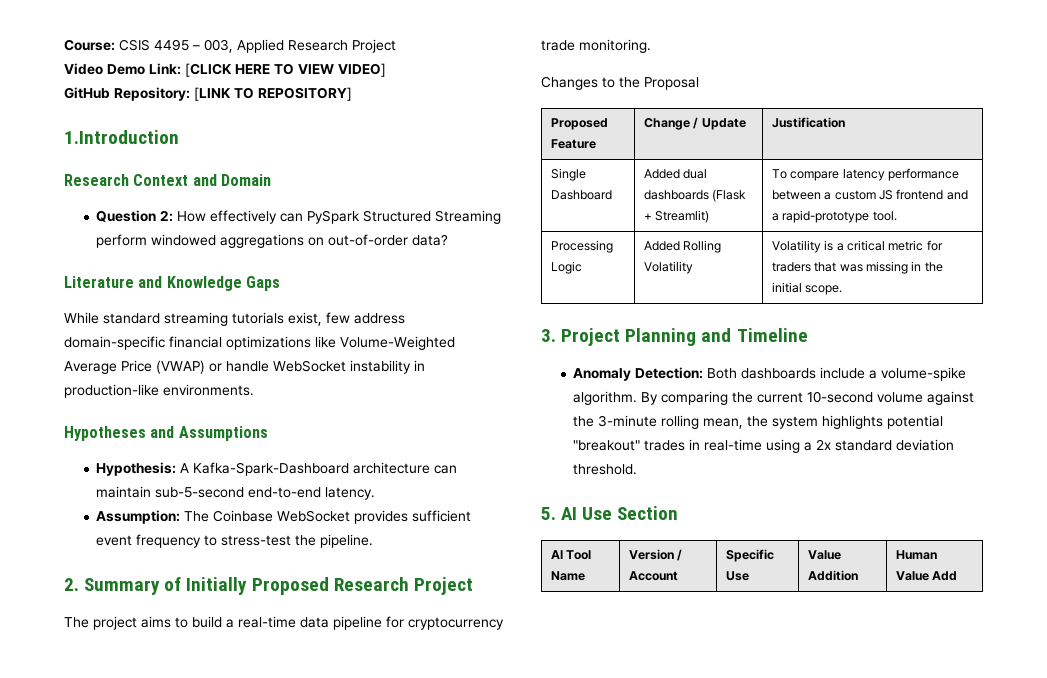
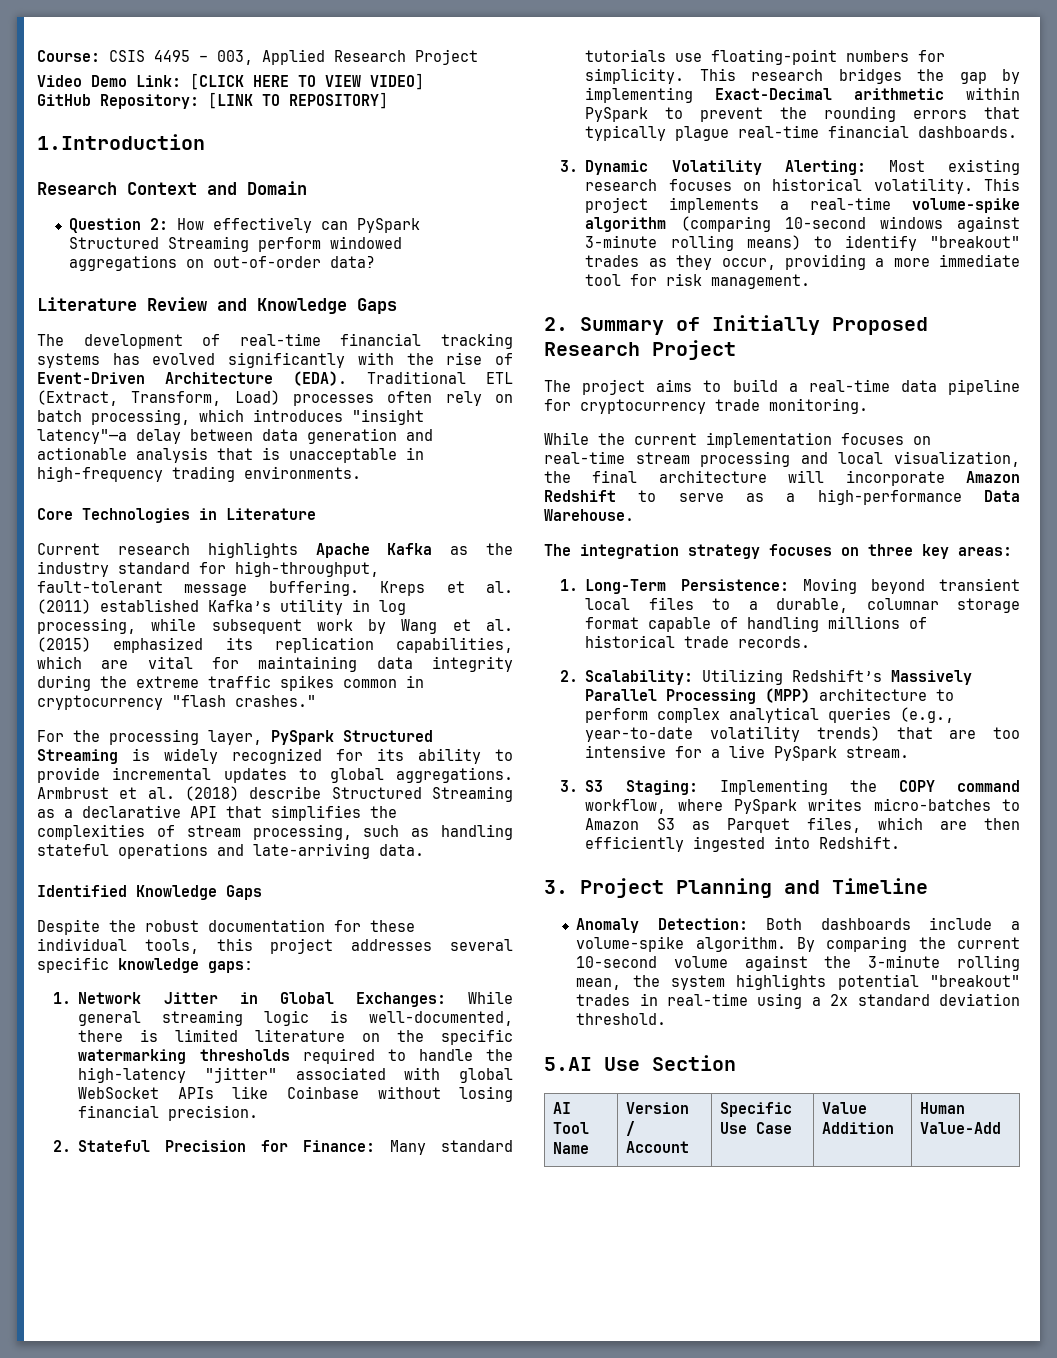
(134, 282) none -> [147,297,207,311] Review
[64,312,405,326] [64,336,455,350] [64,360,425,374] [64,384,254,398] [64,426,268,441] [96,462,458,476] [96,486,376,500] [96,510,472,524] [96,534,374,548] While standard streaming tutorials exist, few address domain-specific financial optimizations like Volume-Weighted Average Price (VWAP) or handle WebSocket instability in production-like environments. // Hypotheses and Assumptions // Hypothesis: A Kafka-Spark-Dashboard architecture can maintain sub-5-second end-to-end latency. // Assumption: The Coinbase WebSocket provides sufficient event frequency to stress-test the pipeline. -> [37,333,513,349] [37,352,513,368] [37,371,513,386] [37,390,513,406] [37,409,424,425] [37,428,433,444] [37,447,424,463] [37,466,361,482] [37,508,316,523] [37,542,513,558] [37,561,379,577] [37,580,513,596] [37,599,406,615] [37,618,513,634] [37,637,513,653] [37,656,513,672] [37,675,424,691] [37,695,316,710] [37,729,433,745] [37,748,513,764] [37,767,513,783] [37,786,513,802] [37,805,397,821] [37,824,513,840] [37,843,424,859] [37,885,262,900] [37,919,415,935] [37,938,513,954] [37,957,253,973] [53,991,513,1007] [78,1010,513,1026] [78,1029,513,1045] [78,1048,513,1064] [78,1067,513,1083] [78,1086,513,1102] [78,1105,259,1121] [53,1140,513,1155] [585,49,946,65] [585,68,1020,84] [585,87,1020,103] [585,106,1020,122] [585,125,1018,141] [560,159,1020,175] [585,178,1020,194] [585,197,1020,213] [585,216,1020,232] [585,235,1020,251] [585,254,1020,270] [585,273,811,289] The development of real-time financial tracking systems has evolved significantly with the rise of Event-Driven Architecture (EDA). Traditional ETL (Extract, Transform, Load) processes often rely on batch processing, which introduces "insight latency"—a delay between data generation and actionable analysis that is unacceptable in high-frequency trading environments. // Core Technologies in Literature // Current research highlights Apache Kafka as the industry standard for high-throughput, fault-tolerant message buffering. Kreps et al. (2011) established Kafka’s utility in log processing, while subsequent work by Wang et al. (2015) emphasized its replication capabilities, which are vital for maintaining data integrity during the extreme traffic spikes common in cryptocurrency "flash crashes." // For the processing layer, PySpark Structured Streaming is widely recognized for its ability to provide incremental updates to global aggregations. Armbrust et al. (2018) describe Structured Streaming as a declarative API that simplifies the complexities of stream processing, such as handling stateful operations and late-arriving data. // Identified Knowledge Gaps // Despite the robust documentation for these individual tools, this project addresses several specific knowledge gaps: // 1. Network Jitter in Global Exchanges: While general streaming logic is well-documented, there is limited literature on the specific watermarking thresholds required to handle the high-latency "jitter" associated with global WebSocket APIs like Coinbase without losing financial precision. // 2. Stateful Precision for Finance: Many standard tutorials use floating-point numbers for simplicity. This research bridges the gap by implementing Exact-Decimal arithmetic within PySpark to prevent the rounding errors that typically plague real-time financial dashboards. // 3. Dynamic Volatility Alerting: Most existing research focuses on historical volatility. This project implements a real-time volume-spike algorithm (comparing 10-second windows against 3-minute rolling means) to identify "breakout" trades as they occur, providing a more immediate tool for risk management.
[541,76,699,90] [550,118,608,130] [550,139,596,149] [643,117,746,130] [771,117,845,128] [550,168,586,181] [550,190,612,200] [643,169,708,179] [643,189,747,202] [643,210,710,223] [771,168,959,181] [771,189,968,200] [771,210,897,223] [550,240,613,253] [550,261,582,274] [643,240,722,253] [643,261,693,274] [771,240,943,253] [771,261,943,274] [771,282,843,295] Changes to the Proposal // Proposed Feature | Change / Update | Justification // Single Dashboard | Added dual dashboards (Flask + Streamlit) | To compare latency performance between a custom JS frontend and a rapid-prototype tool. // Processing Logic | Added Rolling Volatility | Volatility is a critical metric for traders that was missing in the initial scope. -> [544,432,931,448] [544,451,1020,467] [544,470,1020,486] [544,489,1020,505] [544,509,634,521] [544,544,1012,559] [560,578,1020,594] [585,597,1020,613] [585,616,928,632] [585,635,811,648] [560,669,973,685] [585,688,955,704] [585,707,955,723] [585,726,1020,742] [585,745,910,761] [560,779,1020,795] [585,798,1020,814] [585,817,1020,833] [585,836,901,852] While the current implementation focuses on real-time stream processing and local visualization, the final architecture will incorporate Amazon Redshift to serve as a high-performance Data Warehouse. // The integration strategy focuses on three key areas: // 1. Long-Term Persistence: Moving beyond transient local files to a durable, columnar storage format capable of handling millions of historical trade records. // 2. Scalability: Utilizing Redshift’s Massively Parallel Processing (MPP) architecture to perform complex analytical queries (e.g., year-to-date volatility trends) that are too intensive for a live PySpark stream. // 3. S3 Staging: Implementing the COPY command workflow, where PySpark writes micro-batches to Amazon S3 as Parquet files, which are then efficiently ingested into Redshift.
[541,507,578,520] 5. AI -> [544,1057,592,1071] 5.AI
(749, 576) none -> [756,1122,793,1134] Case
[895,571,958,581] Value Add -> [920,1122,1002,1134] Value-Add

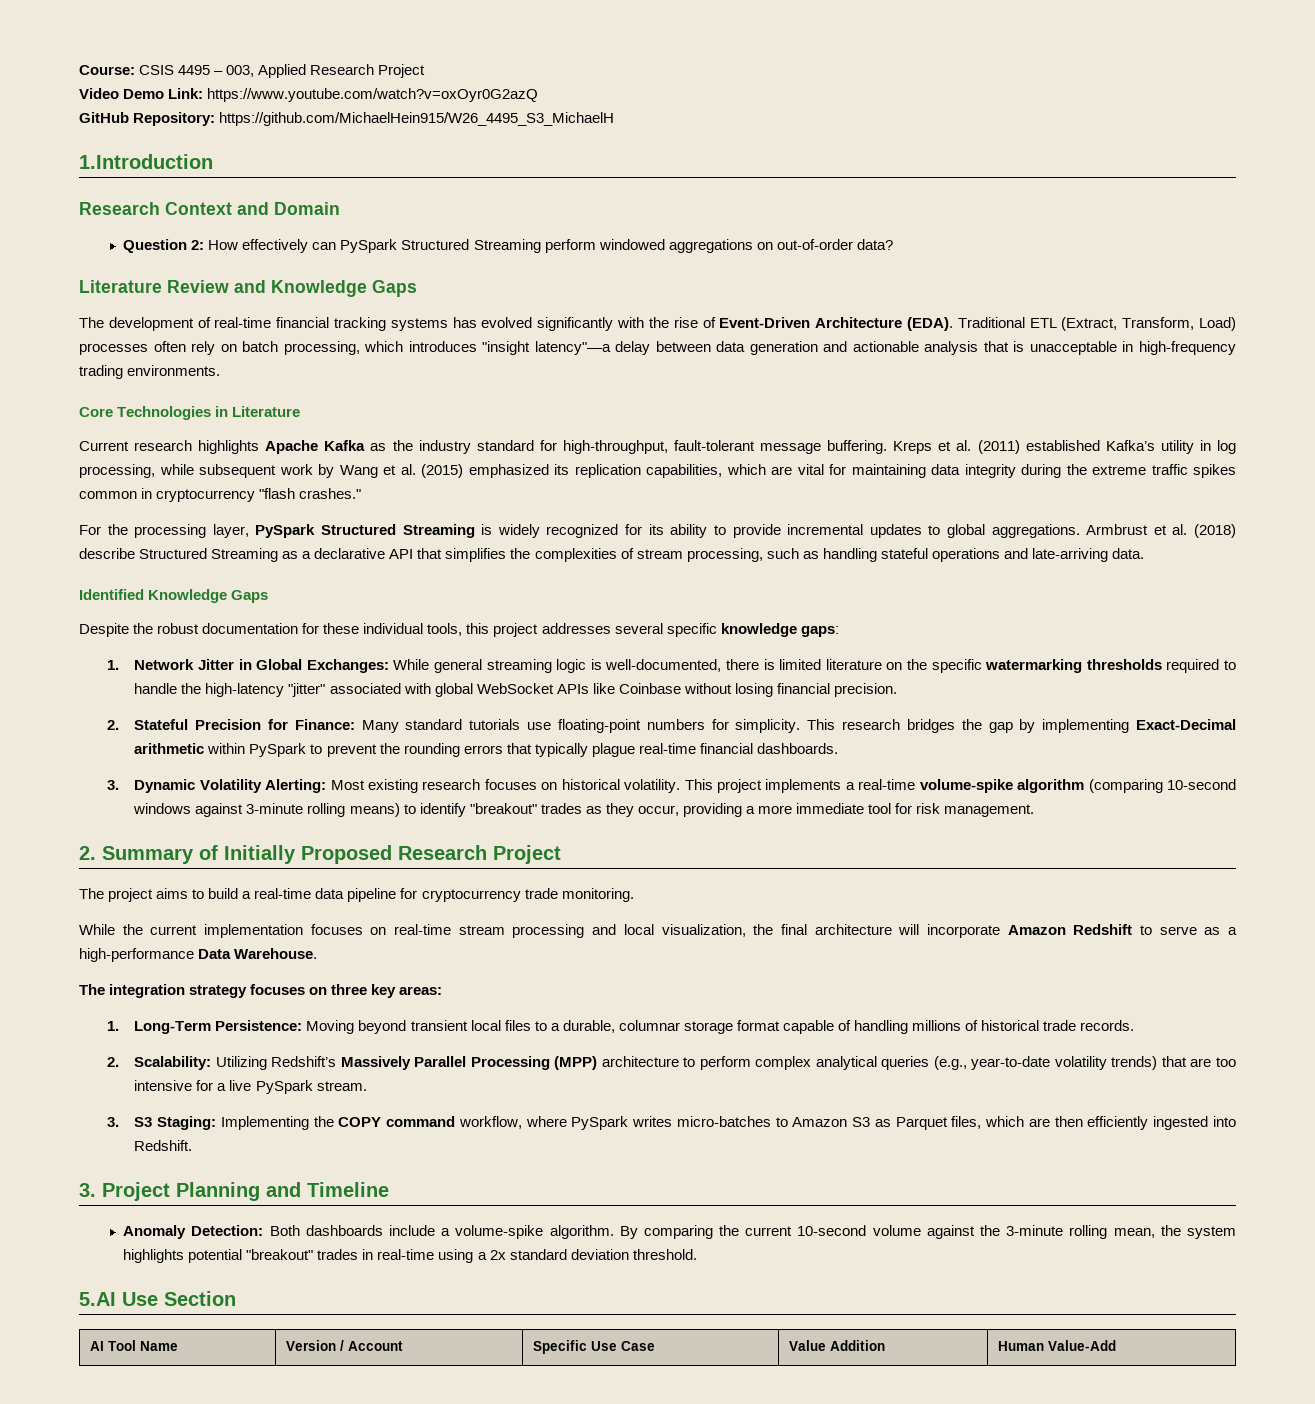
[190,73,424,90] [CLICK HERE TO VIEW VIDEO] -> [207,88,539,102] https://www.youtube.com/watch?v=oxOyr0G2azQ
[208,92,388,109] [LINK TO REPOSITORY] -> [219,112,615,126] https://github.com/MichaelHein915/W26_4495_S3_MichaelH

